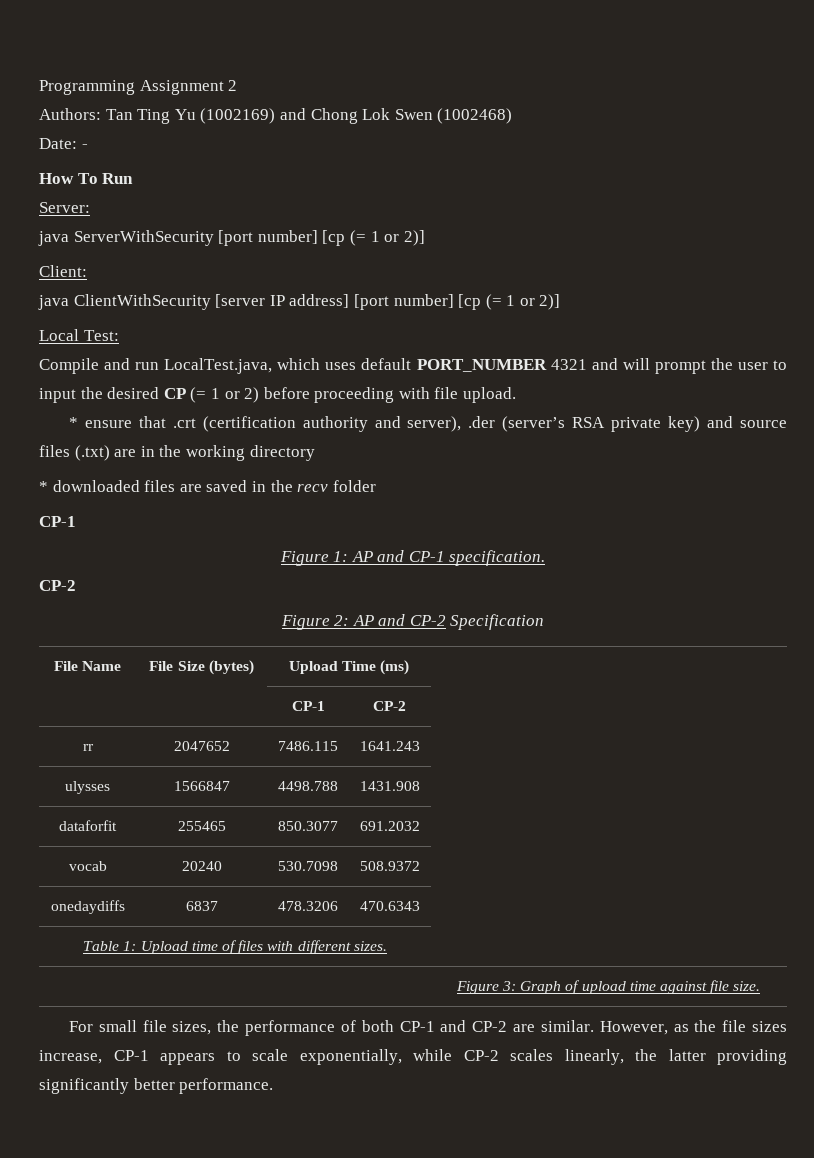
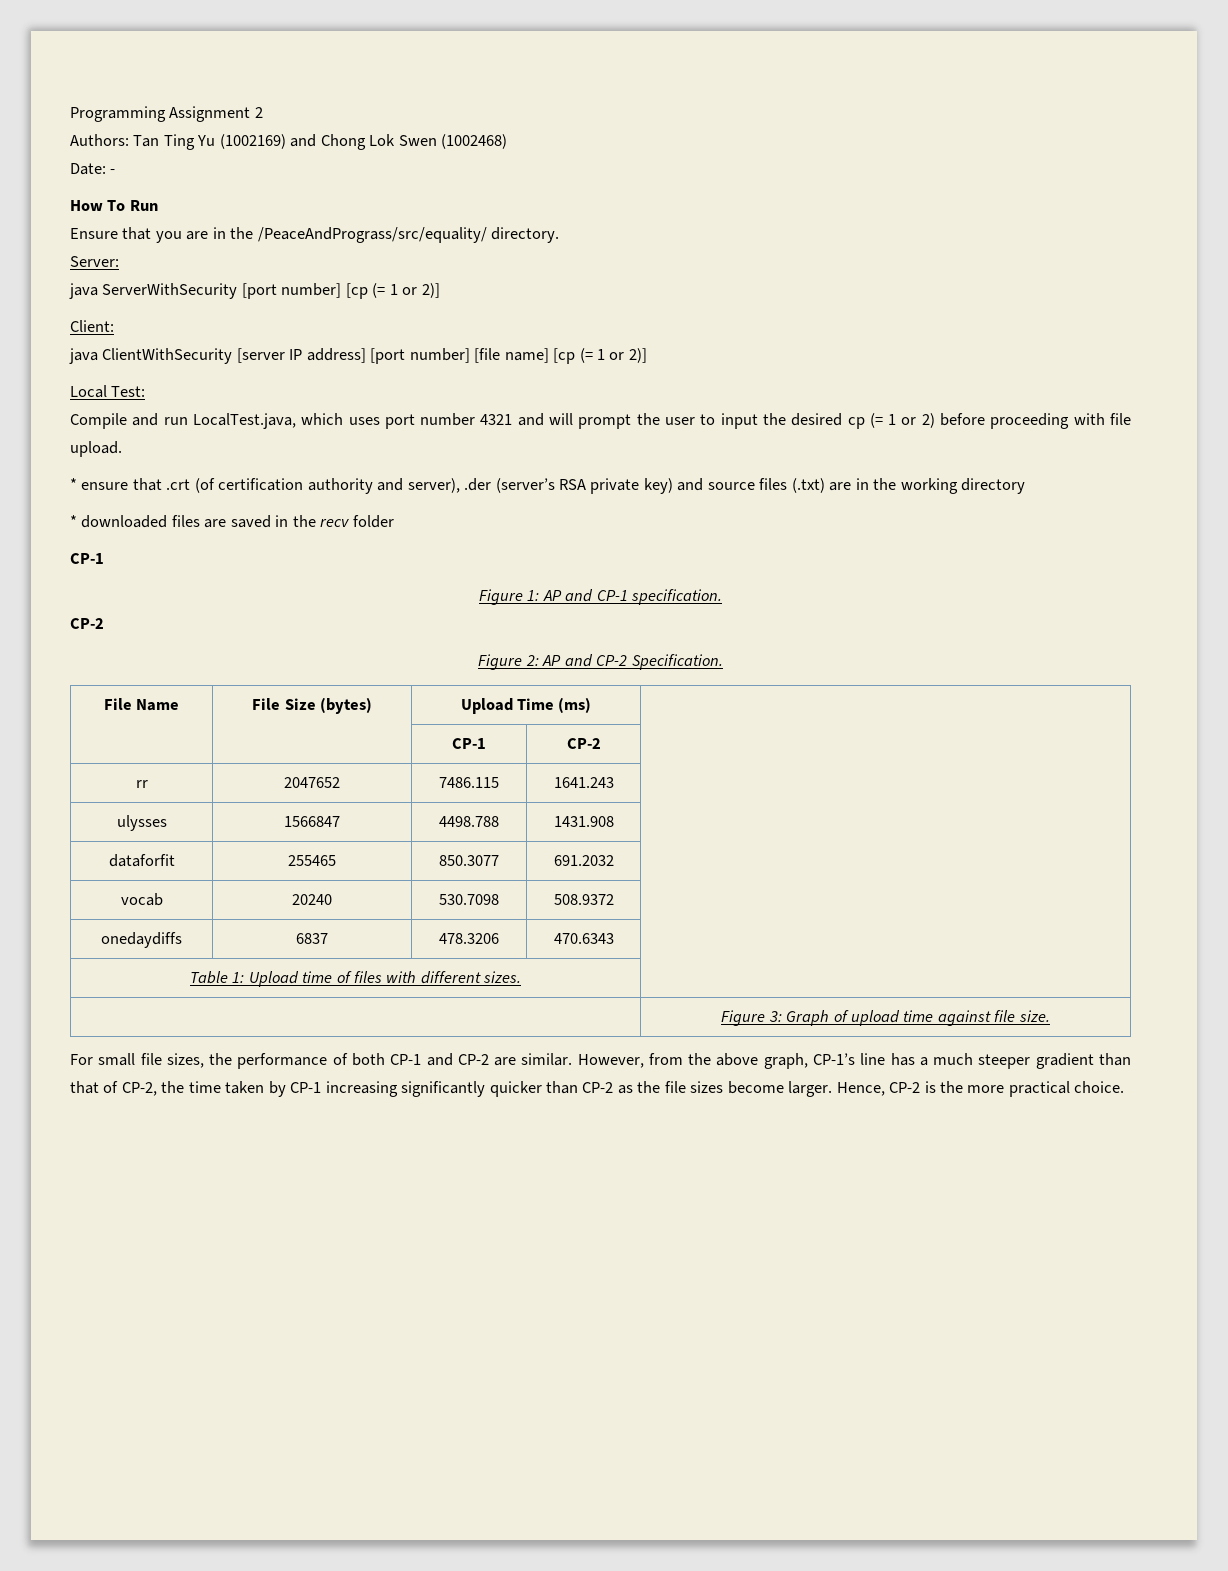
(134, 178) none -> [70,227,560,243] // Ensure that you are in the /PeaceAndPrograss/src/equality/ directory.
(454, 301) none -> [474,348,549,363] [file name]
[361,358,547,372] default PORT_NUMBER -> [384,413,476,429] port number
[163,388,186,399] CP -> [847,417,865,429] cp
[202,416,296,432] (certification -> [194,478,304,493] (of certification
[450,614,545,630] Specification -> [631,654,723,670] Specification.
[673,1020,788,1032] [39,1049,787,1065] [39,1078,274,1094] as the file sizes increase, CP-1 appears to scale exponentially, while CP-2 scales linearly, the latter providing significantly better performance. -> [648,1053,1131,1069] [70,1081,1125,1097] from the above graph, CP-1’s line has a much steeper gradient than that of CP-2, the time taken by CP-1 increasing significantly quicker than CP-2 as the file sizes become larger. Hence, CP-2 is the more practical choice.

